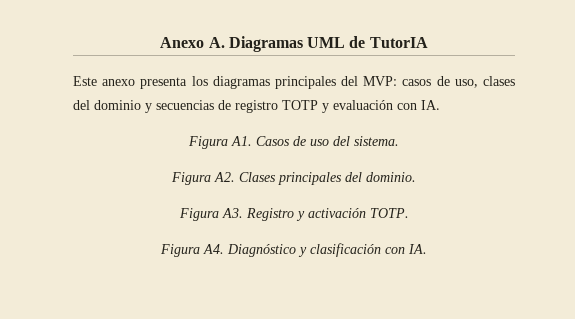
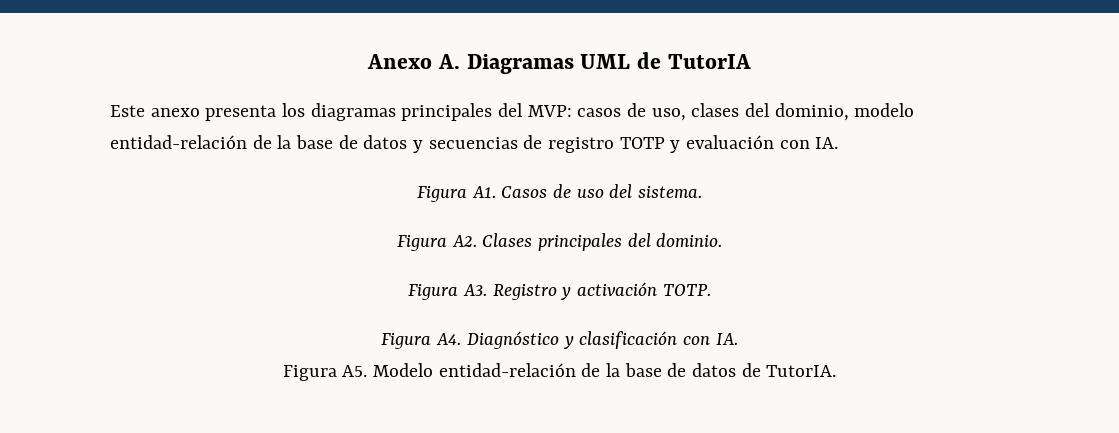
[94,100,141,110] dominio -> [774,103,915,121] [110,135,408,149] dominio, modelo entidad-relación de la base de datos
(427, 249) none -> [282,363,837,381] // Figura A5. Modelo entidad-relación de la base de datos de TutorIA.

